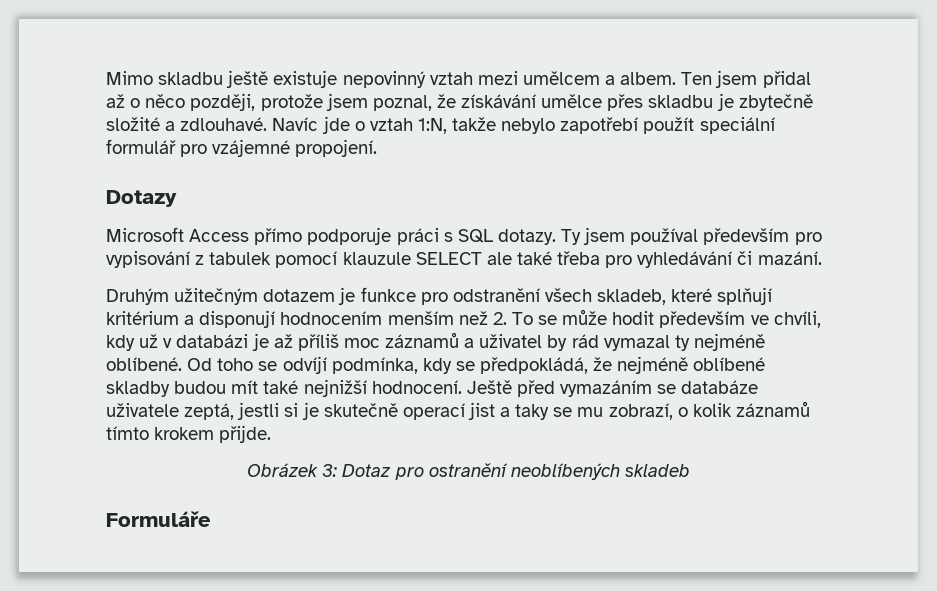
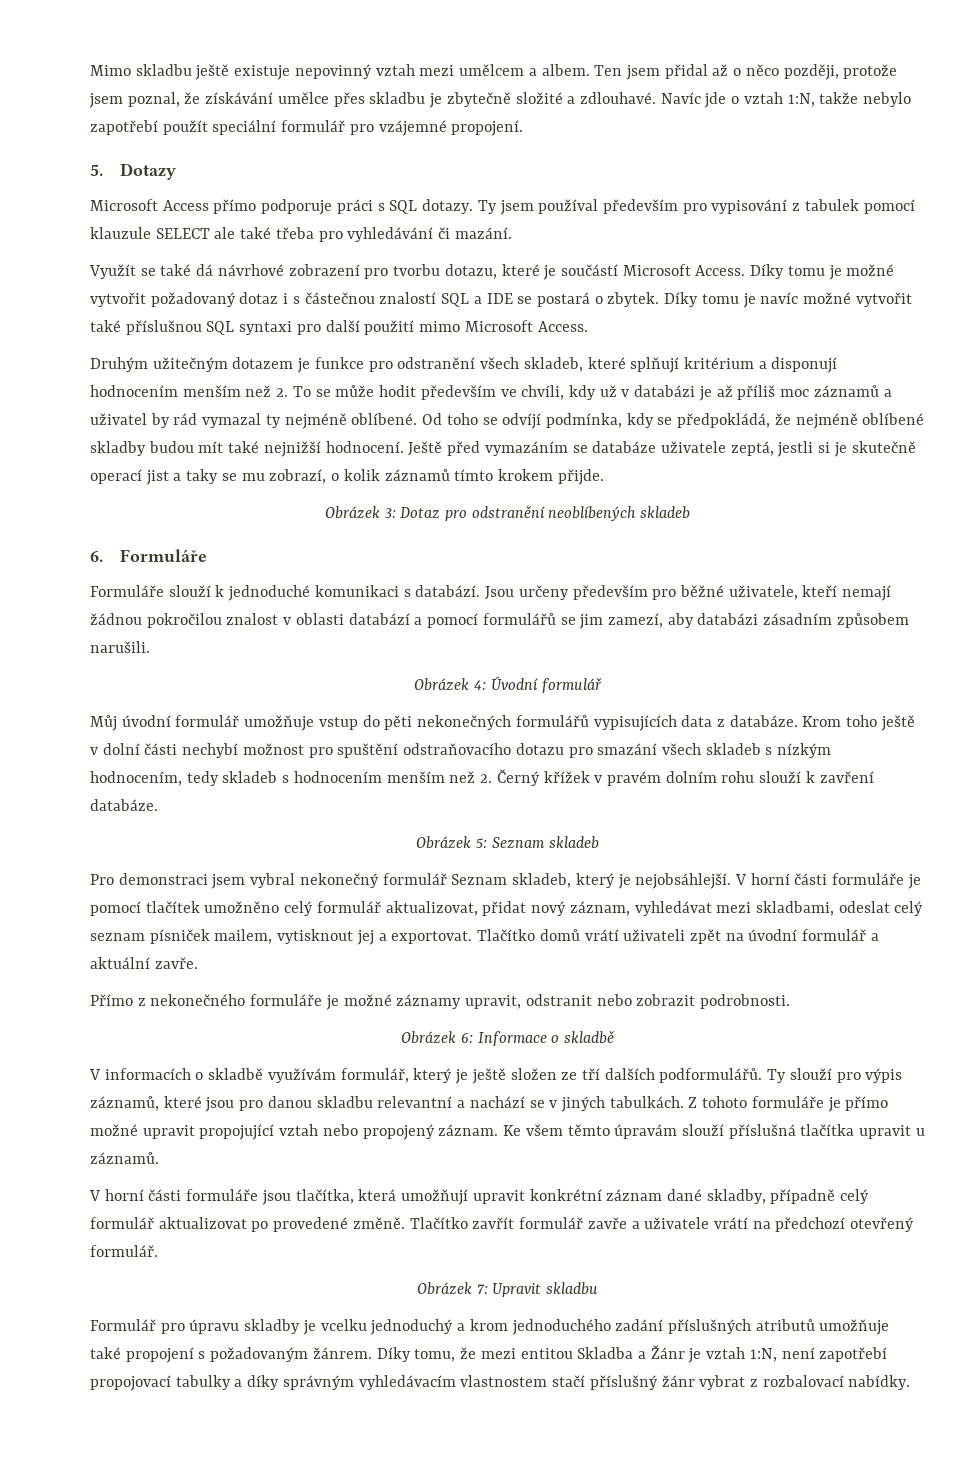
(378, 148) none -> [90,164,103,176] 5.
(822, 258) none -> [89,264,895,280] [90,292,912,308] [90,320,588,335] // Využít se také dá návrhové zobrazení pro tvorbu dotazu, které je součástí Microsoft Access. Díky tomu je možné vytvořit požadovaný dotaz i s částečnou znalostí SQL a IDE se postará o zbytek. Díky tomu je navíc možné vytvořit také příslušnou SQL syntaxi pro další použití mimo Microsoft Access.
[428,463,507,477] ostranění -> [471,505,545,518] odstranění
[106,511,211,527] Formuláře -> [90,549,208,562] [90,585,892,601] [90,613,909,629] [90,641,150,653] [414,676,602,693] [90,715,915,731] [90,743,832,758] [90,769,874,786] [90,799,158,811] [416,836,599,849] [90,873,921,889] [90,901,924,916] [90,929,879,945] [90,957,198,969] [90,994,790,1010] [401,1030,614,1046] [89,1068,903,1084] [90,1096,889,1112] [90,1124,925,1140] [90,1152,159,1164] [89,1189,870,1205] [90,1217,915,1232] [90,1245,158,1257] [416,1282,599,1297] [90,1319,890,1335] [90,1345,888,1363] [90,1375,911,1391] 6. Formuláře // Formuláře slouží k jednoduché komunikaci s databází. Jsou určeny především pro běžné uživatele, kteří nemají žádnou pokročilou znalost v oblasti databází a pomocí formulářů se jim zamezí, aby databázi zásadním způsobem narušili. // Obrázek 4: Úvodní formulář // Můj úvodní formulář umožňuje vstup do pěti nekonečných formulářů vypisujících data z databáze. Krom toho ještě v dolní části nechybí možnost pro spuštění odstraňovacího dotazu pro smazání všech skladeb s nízkým hodnocením, tedy skladeb s hodnocením menším než 2. Černý křížek v pravém dolním rohu slouží k zavření databáze. // Obrázek 5: Seznam skladeb // Pro demonstraci jsem vybral nekonečný formulář Seznam skladeb, který je nejobsáhlejší. V horní části formuláře je pomocí tlačítek umožněno celý formulář aktualizovat, přidat nový záznam, vyhledávat mezi skladbami, odeslat celý seznam písniček mailem, vytisknout jej a exportovat. Tlačítko domů vrátí uživateli zpět na úvodní formulář a aktuální zavře. // Přímo z nekonečného formuláře je možné záznamy upravit, odstranit nebo zobrazit podrobnosti. // Obrázek 6: Informace o skladbě // V informacích o skladbě využívám formulář, který je ještě složen ze tří dalších podformulářů. Ty slouží pro výpis záznamů, které jsou pro danou skladbu relevantní a nachází se v jiných tabulkách. Z tohoto formuláře je přímo možné upravit propojující vztah nebo propojený záznam. Ke všem těmto úpravám slouží příslušná tlačítka upravit u záznamů. // V horní části formuláře jsou tlačítka, která umožňují upravit konkrétní záznam dané skladby, případně celý formulář aktualizovat po provedené změně. Tlačítko zavřít formulář zavře a uživatele vrátí na předchozí otevřený formulář. // Obrázek 7: Upravit skladbu // Formulář pro úpravu skladby je vcelku jednoduchý a krom jednoduchého zadání příslušných atributů umožňuje také propojení s požadovaným žánrem. Díky tomu, že mezi entitou Skladba a Žánr je vztah 1:N, není zapotřebí propojovací tabulky a díky správným vyhledávacím vlastnostem stačí příslušný žánr vybrat z rozbalovací nabídky.

